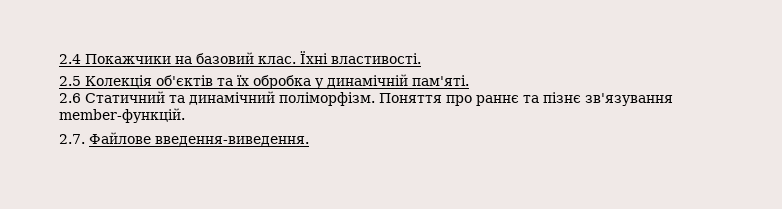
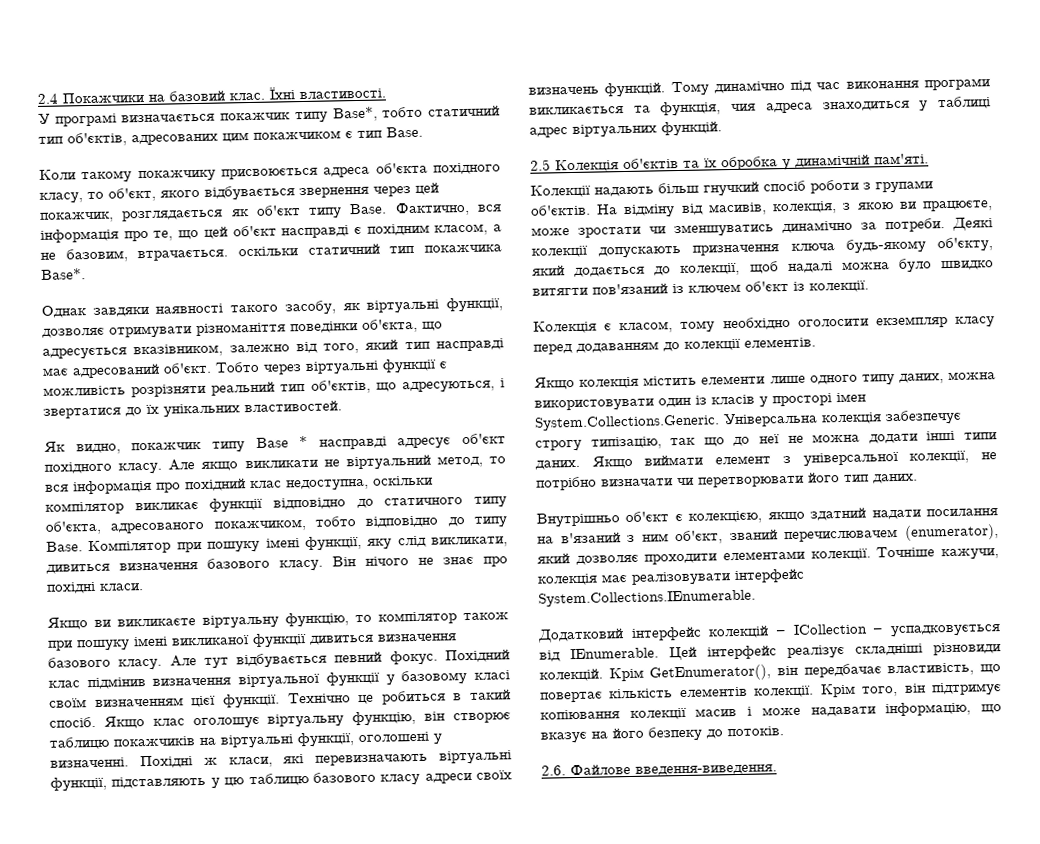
(421, 58) none -> [38,105,501,127] [38,126,423,147] [39,162,501,184] [39,182,439,204] [40,201,502,223] [40,223,502,243] [40,243,503,263] [41,268,86,280] [41,297,504,318] [42,318,443,339] [42,338,504,360] [42,358,447,379] [43,378,506,398] [43,400,342,419] [44,433,506,455] [44,454,506,475] [45,475,433,495] [45,496,508,515] [45,515,507,535] [46,535,508,555] [46,556,508,574] [46,581,144,594] [47,611,509,630] [48,633,457,652] [48,649,510,671] [48,670,511,690] [49,689,511,709] [49,710,511,730] [49,731,443,750] [50,750,512,769] [50,770,512,792] [528,78,990,98] [529,96,991,117] [529,121,722,138] // У програмі визначається покажчик типу Base*, тобто статичний тип об'єктів, адресованих цим покажчиком є тип Base. // Коли такому покажчику присвоюється адреса об'єкта похідного класу, то об'єкт, якого відбувається звернення через цей покажчик, розглядається як об'єкт типу Base. Фактично, вся інформація про те, що цей об'єкт насправді є похідним класом, а не базовим, втрачається. оскільки статичний тип покажчика Base*. // Однак завдяки наявності такого засобу, як віртуальні функції, дозволяє отримувати різноманіття поведінки об'єкта, що адресується вказівником, залежно від того, який тип насправді має адресований об'єкт. Тобто через віртуальні функції є можливість розрізняти реальний тип об'єктів, що адресуються, і звертатися до їх унікальних властивостей. // Як видно, покажчик типу Base * насправді адресує об'єкт похідного класу. Але якщо викликати не віртуальний метод, то вся інформація про похідний клас недоступна, оскільки компілятор викликає функції відповідно до статичного типу об'єкта, адресованого покажчиком, тобто відповідно до типу Base. Компілятор при пошуку імені функції, яку слід викликати, дивиться визначення базового класу. Він нічого не знає про похідні класи. // Якщо ви викликаєте віртуальну функцію, то компілятор також при пошуку імені викликаної функції дивиться визначення базового класу. Але тут відбувається певний фокус. Похідний клас підмінив визначення віртуальної функції у базовому класі своїм визначенням цієї функції. Технічно це робиться в такий спосіб. Якщо клас оголошує віртуальну функцію, він створює таблицю покажчиків на віртуальні функції, оголошені у визначенні. Похідні ж класи, які перевизначають віртуальні функції, підставляють у цю таблицю базового класу адреси своїх визначень функцій. Тому динамічно під час виконання програми викликається та функція, чия адреса знаходиться у таблиці адрес віртуальних функцій.
[59,91,673,106] [59,108,185,123] [59,134,85,144] 2.6 Статичний та динамічний поліморфізм. Поняття про раннє та пізнє зв'язування member-функцій. // 2.7. -> [530,179,933,198] [530,200,993,219] [531,217,993,238] [531,237,993,259] [532,258,994,277] [532,280,869,296] [533,316,995,334] [533,337,816,355] [534,371,996,390] [534,392,866,412] [534,409,962,431] [535,430,997,452] [535,450,997,470] [536,472,918,491] [536,507,998,528] [537,524,999,545] [537,546,999,565] [537,568,805,586] [538,589,756,607] [537,623,1001,643] [539,642,1001,662] [539,662,1001,682] [540,682,1002,703] [540,701,1002,721] [540,726,784,744] [541,765,566,776] Колекції надають більш гнучкий спосіб роботи з групами об'єктів. На відміну від масивів, колекція, з якою ви працюєте, може зростати чи зменшуватись динамічно за потреби. Деякі колекції допускають призначення ключа будь-якому об'єкту, який додається до колекції, щоб надалі можна було швидко витягти пов'язаний із ключем об'єкт із колекції. // Колекція є класом, тому необхідно оголосити екземпляр класу перед додаванням до колекції елементів. // Якщо колекція містить елементи лише одного типу даних, можна використовувати один із класів у просторі імен System.Collections.Generic. Універсальна колекція забезпечує строгу типізацію, так що до неї не можна додати інші типи даних. Якщо виймати елемент з універсальної колекції, не потрібно визначати чи перетворювати його тип даних. // Внутрішньо об'єкт є колекцією, якщо здатний надати посилання на в'язаний з ним об'єкт, званий перечислювачем (enumerator), який дозволяє проходити елементами колекції. Точніше кажучи, колекція має реалізовувати інтерфейс System.Collections.IEnumerable. // Додатковий інтерфейс колекцій – ICollection – успадковується від IEnumerable. Цей інтерфейс реалізує складніші різновиди колекцій. Крім GetEnumerator(), він передбачає властивість, що повертає кількість елементів колекції. Крім того, він підтримує копіювання колекції масив і може надавати інформацію, що вказує на його безпеку до потоків. // 2.6.

